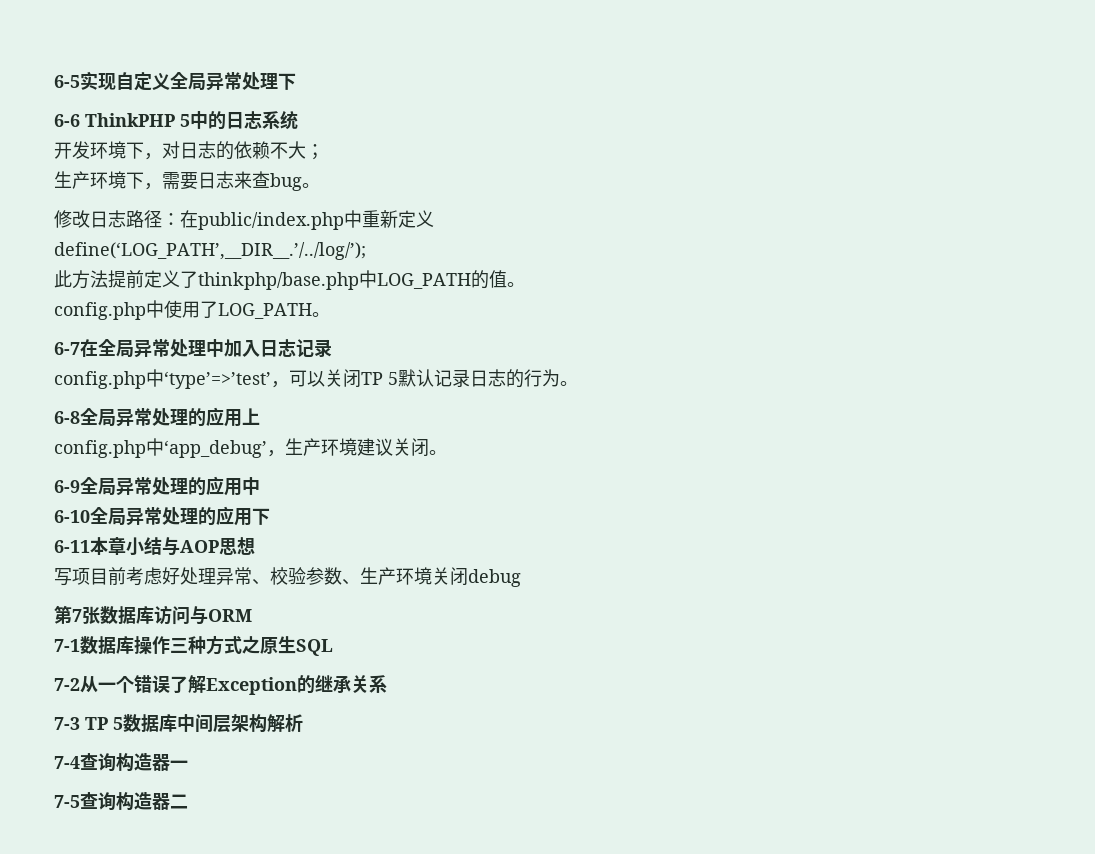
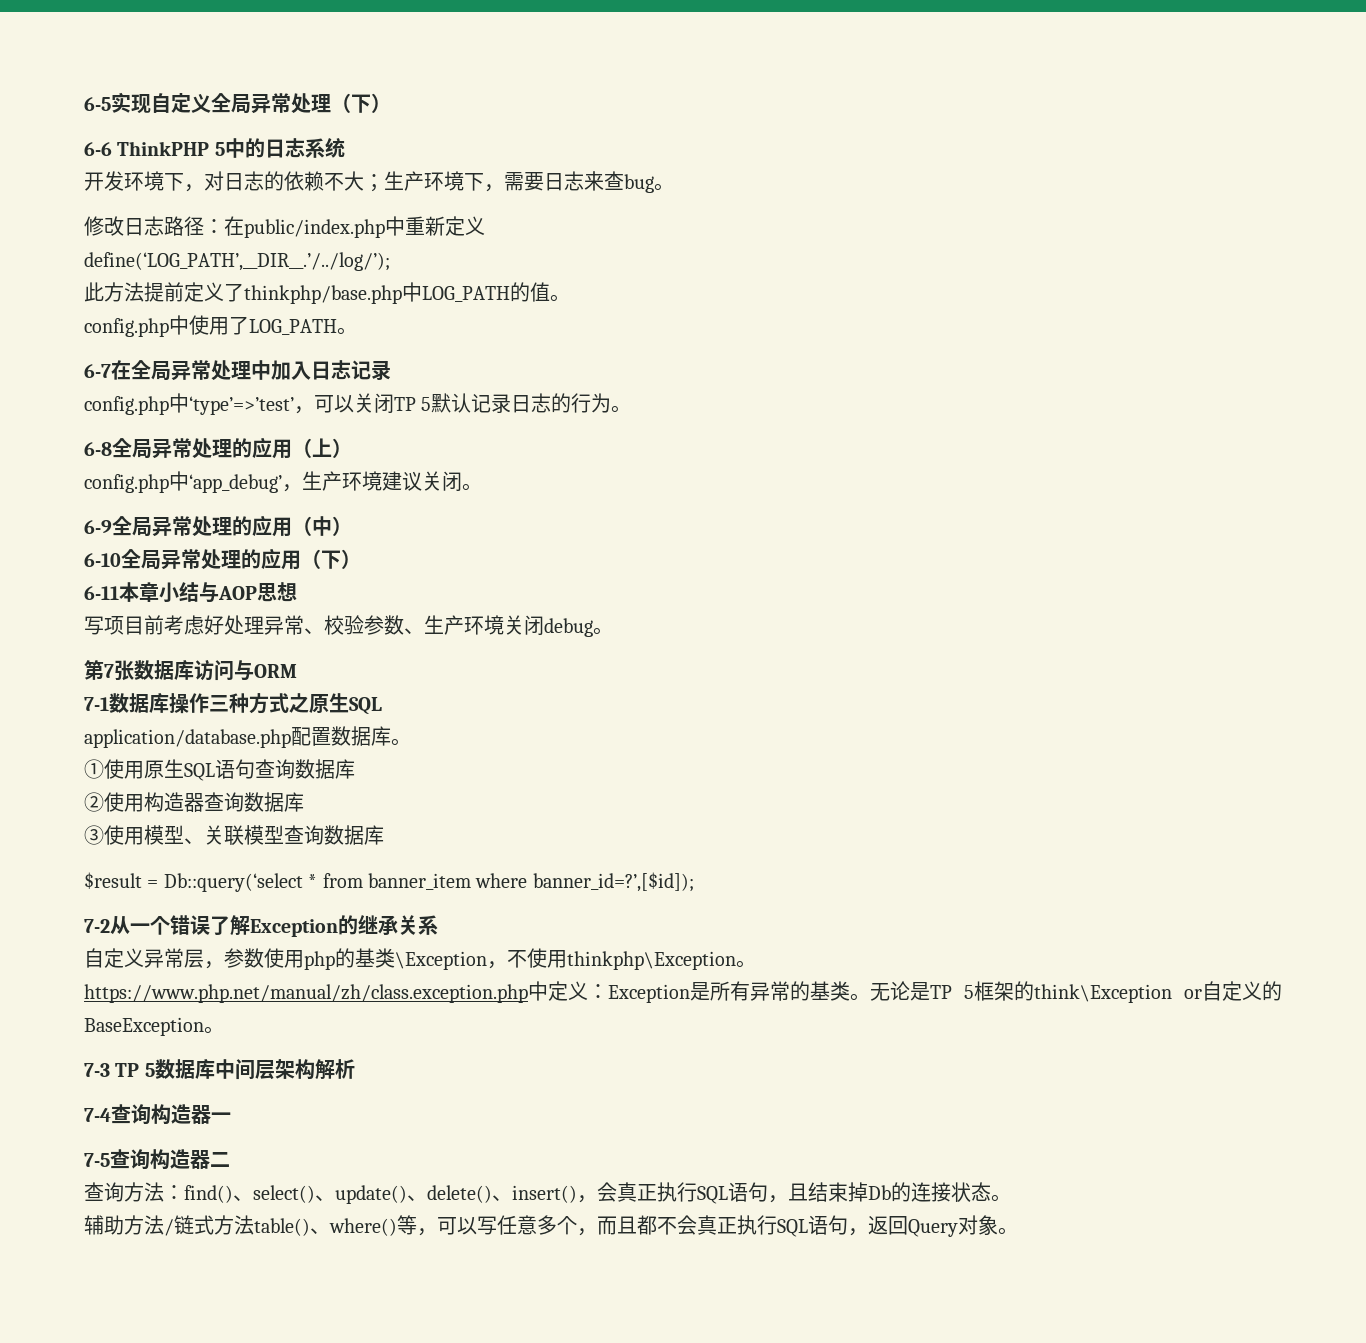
[278,73,296,90] 下 -> [331,93,391,113] （下）
(324, 152) // -> (384, 183) none
(242, 418) none -> [292,438,312,458] （
(260, 416) none -> [332,438,352,458] ）
[242,477,260,495] 中 -> [292,516,352,536] （中）
[252,508,270,525] 下 -> [301,549,361,569] （下）
(521, 578) none -> [593,627,613,635] 。
(333, 647) none -> [84,726,411,748] [84,759,355,781] [84,792,304,812] [84,825,384,846] [84,872,694,892] // application/database.php配置数据库。 // ①使用原生SQL语句查询数据库 // ②使用构造器查询数据库 // ③使用模型、关联模型查询数据库 // $result = Db::query(‘select * from banner_item where banner_id=?’,[$id]);
(387, 684) none -> [84,948,756,970] [84,981,1282,1003] [84,1017,224,1036] // 自定义异常层，参数使用php的基类\Exception，不使用thinkphp\Exception。 // https://www.php.net/manual/zh/class.exception.php中定义：Exception是所有异常的基类。无论是TP 5框架的think\Exception or自定义的BaseException。
(188, 801) none -> [84,1182,1011,1204] [84,1215,1018,1237] // 查询方法：find()、select()、update()、delete()、insert()，会真正执行SQL语句，且结束掉Db的连接状态。 // 辅助方法/链式方法table()、where()等，可以写任意多个，而且都不会真正执行SQL语句，返回Query对象。

